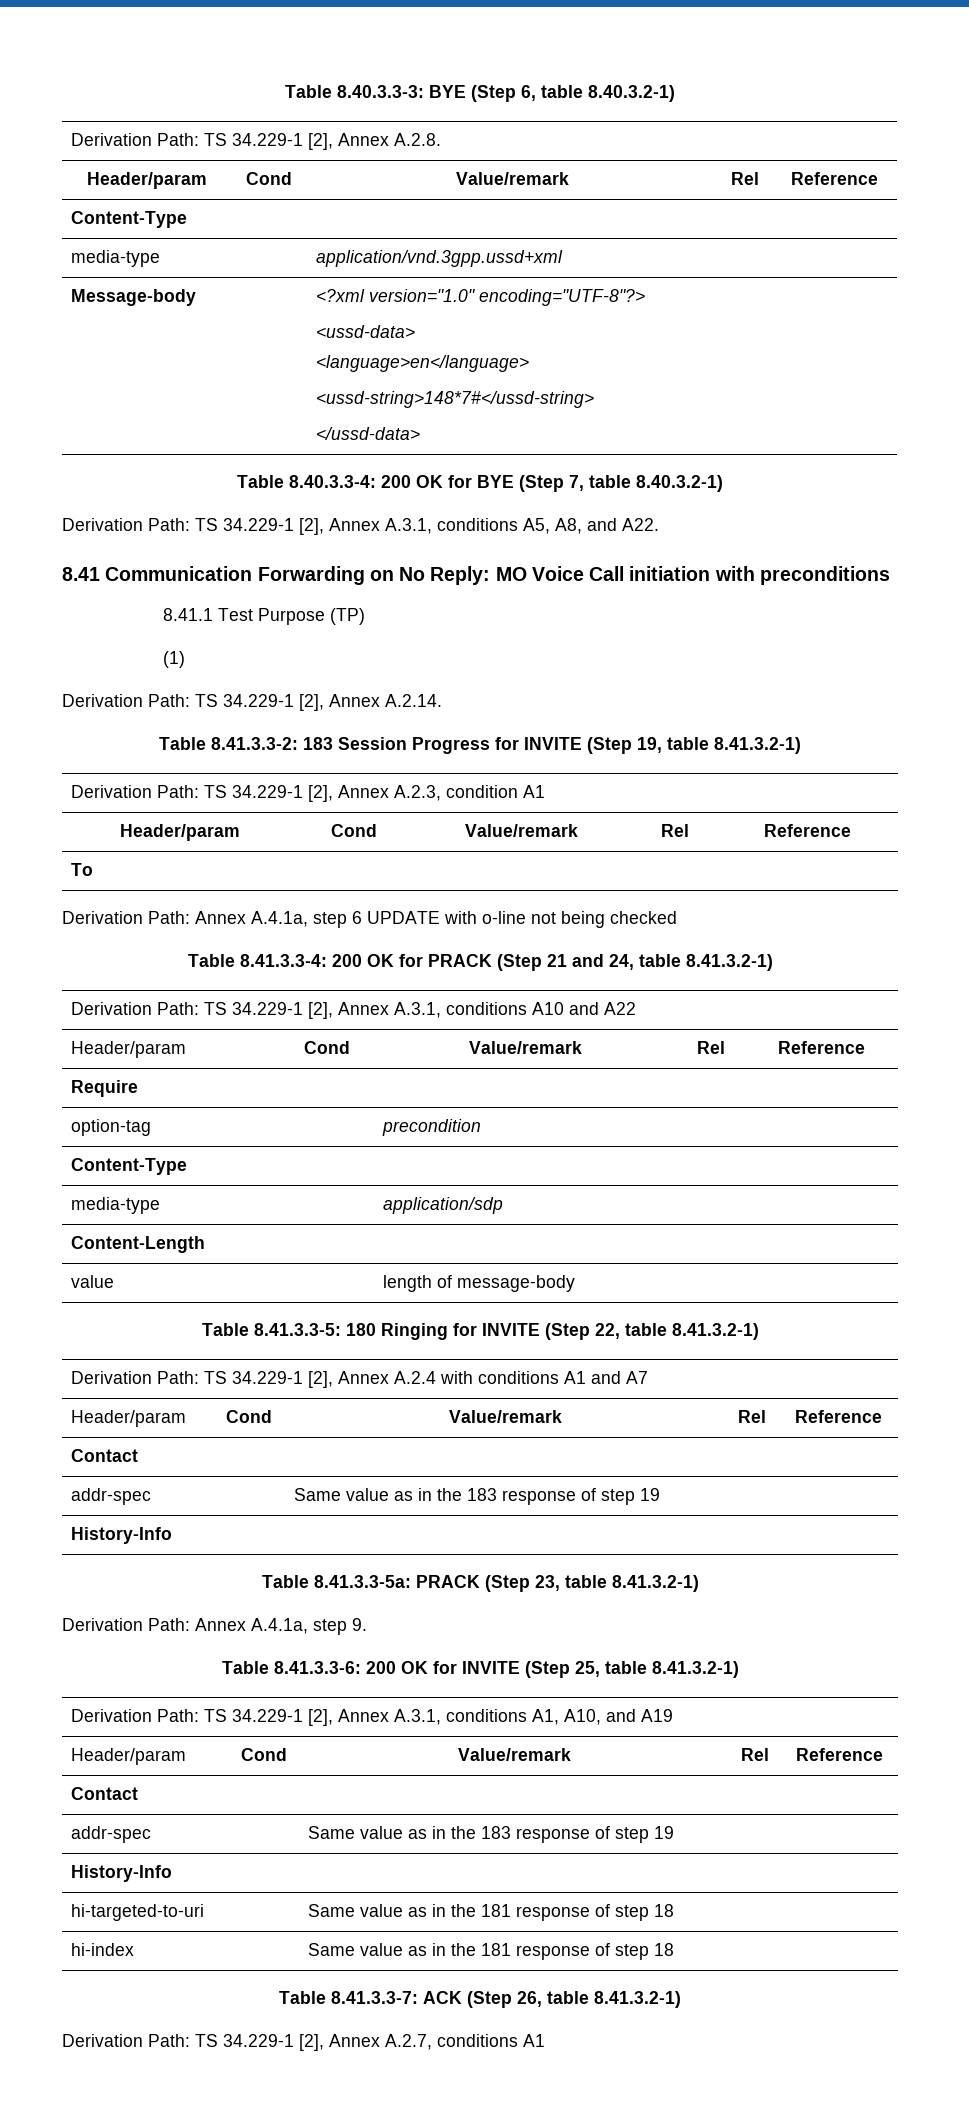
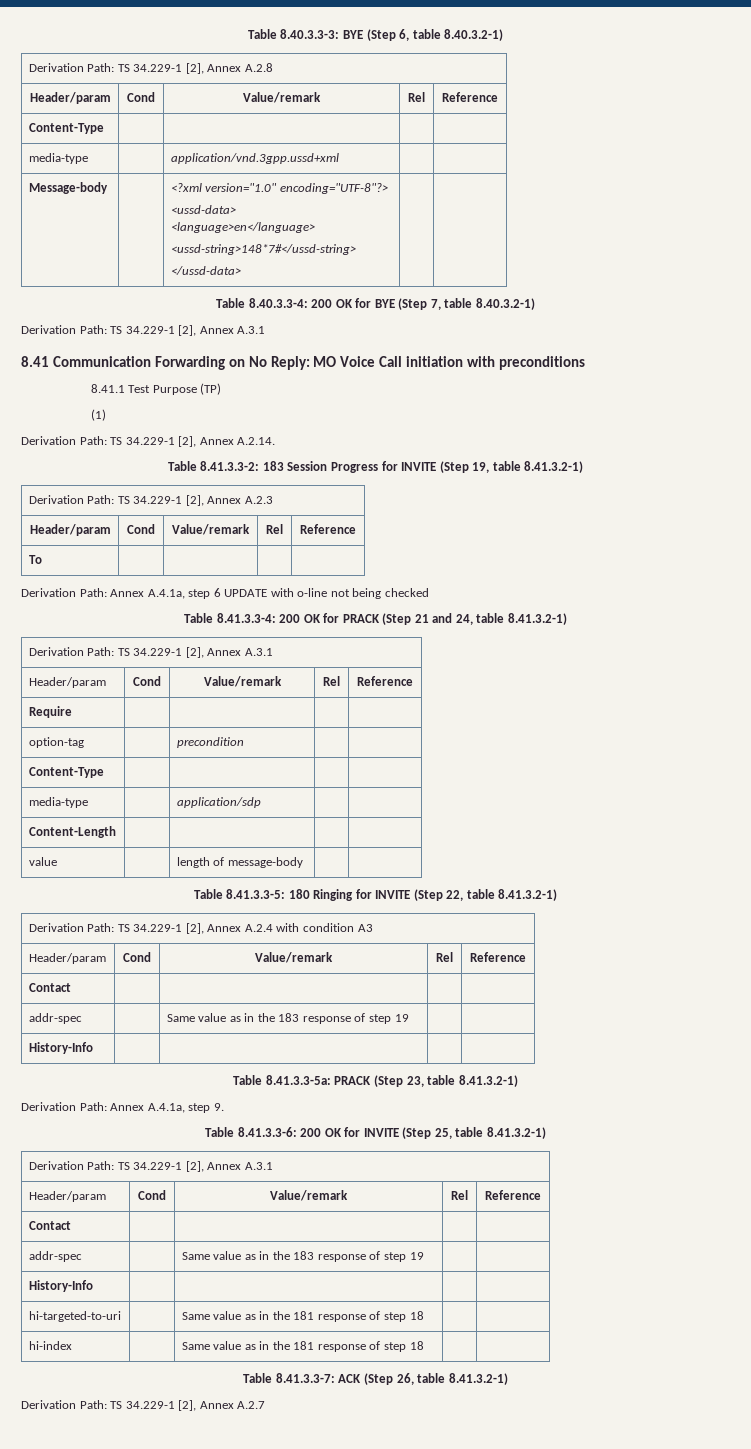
[394,133,442,146] A.2.8. -> [244,63,273,72] A.2.8
[385,518,659,534] A.3.1, conditions A5, A8, and A22. -> [237,326,266,334] A.3.1
[394,785,546,801] A.2.3, condition A1 -> [244,496,273,504] A.2.3
[394,1002,637,1018] A.3.1, conditions A10 and A22 -> [244,648,273,656] A.3.1
[478,1371,649,1384] conditions A1 and A7 -> [302,923,373,932] condition A3
[394,1709,674,1725] A.3.1, conditions A1, A10, and A19 -> [244,1162,273,1170] A.3.1
[385,2034,545,2050] A.2.7, conditions A1 -> [237,1401,266,1409] A.2.7

